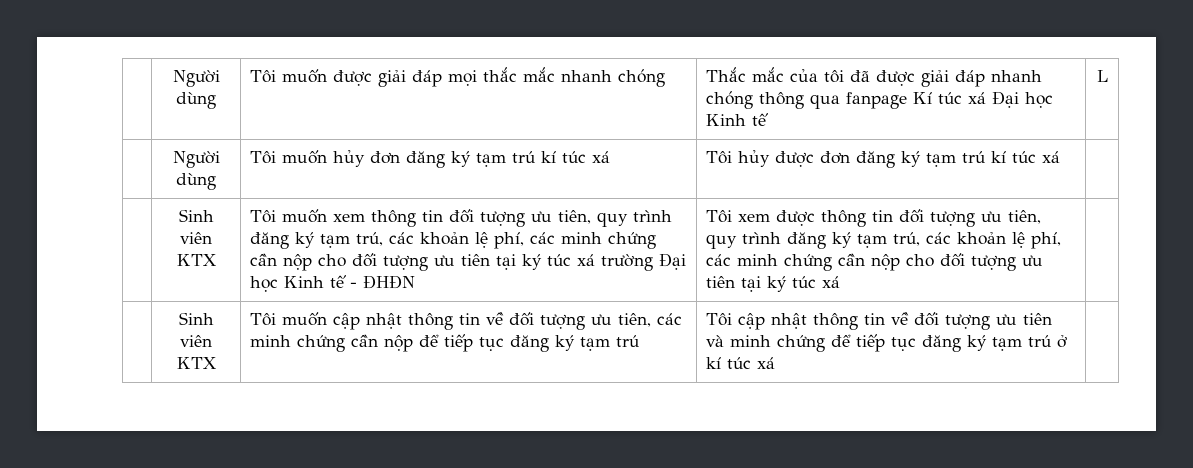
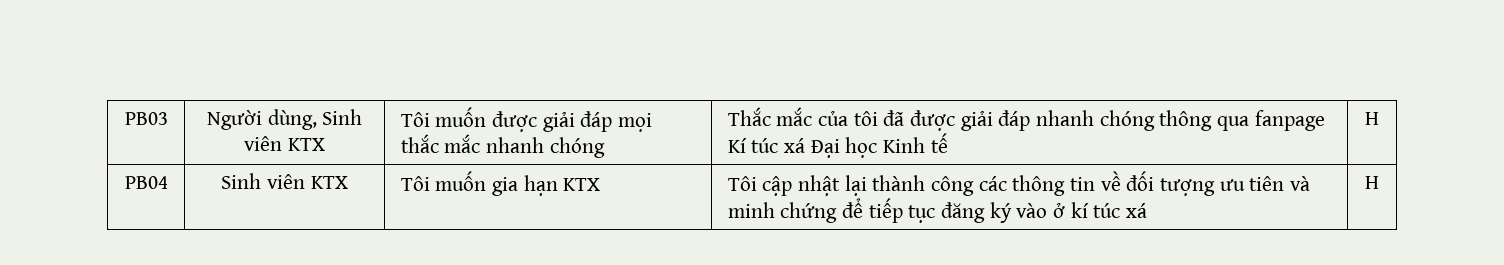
[172,70,220,87] [176,92,216,109] | Người dùng -> [124,112,168,125] [206,109,363,130] [244,136,325,151] PB03 | Người dùng, Sinh viên KTX
[1096,70,1108,82] [172,151,220,168] [176,173,216,190] [250,150,611,168] [706,150,1061,168] [178,209,214,222] [180,232,212,244] [176,254,217,266] [250,209,673,227] [250,232,657,249] [250,253,687,271] [250,275,416,292] [706,209,1042,227] [706,232,1062,249] [706,253,1044,271] [706,276,841,292] [178,312,214,325] [180,335,212,347] [176,357,217,369] [250,312,683,330] [250,334,641,352] L // | Người dùng | Tôi muốn hủy đơn đăng ký tạm trú kí túc xá | Tôi hủy được đơn đăng ký tạm trú kí túc xá | // | Sinh viên KTX | Tôi muốn xem thông tin đối tượng ưu tiên, quy trình đăng ký tạm trú, các khoản lệ phí, các minh chứng cần nộp cho đối tượng ưu tiên tại ký túc xá trường Đại học Kinh tế - ĐHĐN | Tôi xem được thông tin đối tượng ưu tiên, quy trình đăng ký tạm trú, các khoản lệ phí, các minh chứng cần nộp cho đối tượng ưu tiên tại ký túc xá | // | Sinh viên KTX | Tôi muốn cập nhật thông tin về đối tượng ưu tiên, các minh chứng cần nộp để tiếp tục đăng ký tạm trú -> [1365,112,1379,125] [124,176,168,189] [221,173,348,189] [400,171,601,196] H // PB04 | Sinh viên KTX | Tôi muốn gia hạn KTX
(808, 321) none -> [844,175,1007,196] lại thành công các
[992,335,1053,351] tạm trú -> [1016,203,1048,218] vào
(776, 363) none -> [1365,176,1379,189] H

